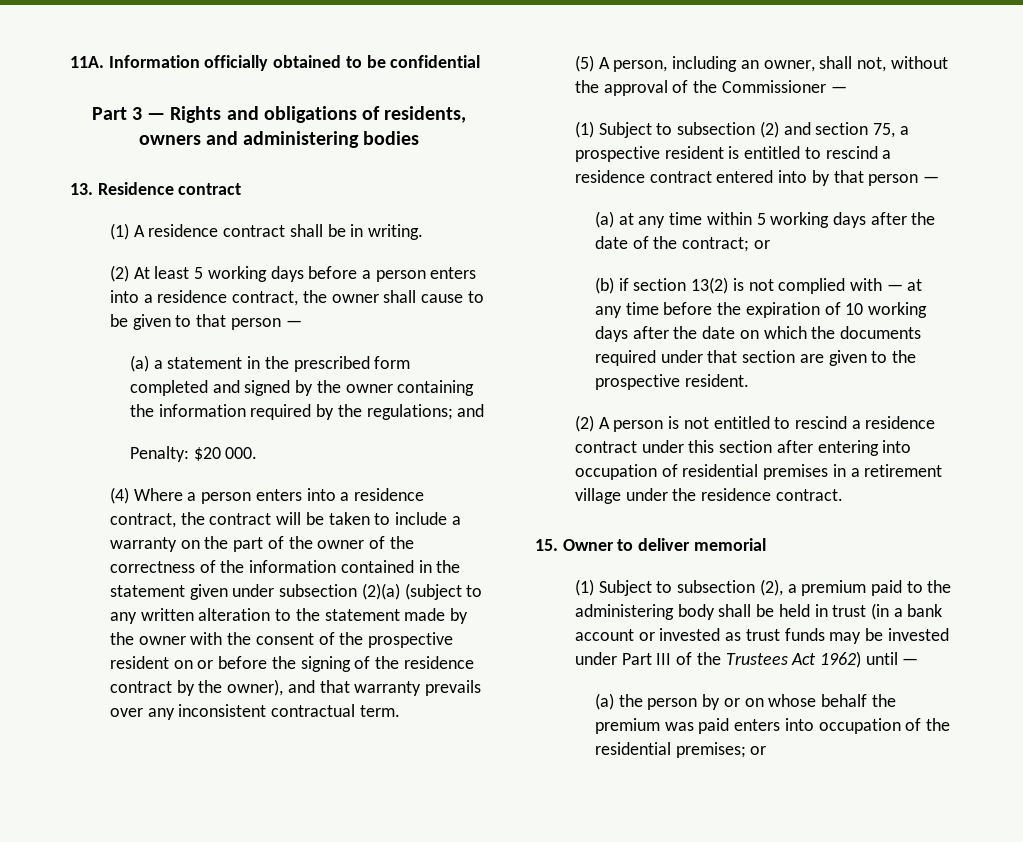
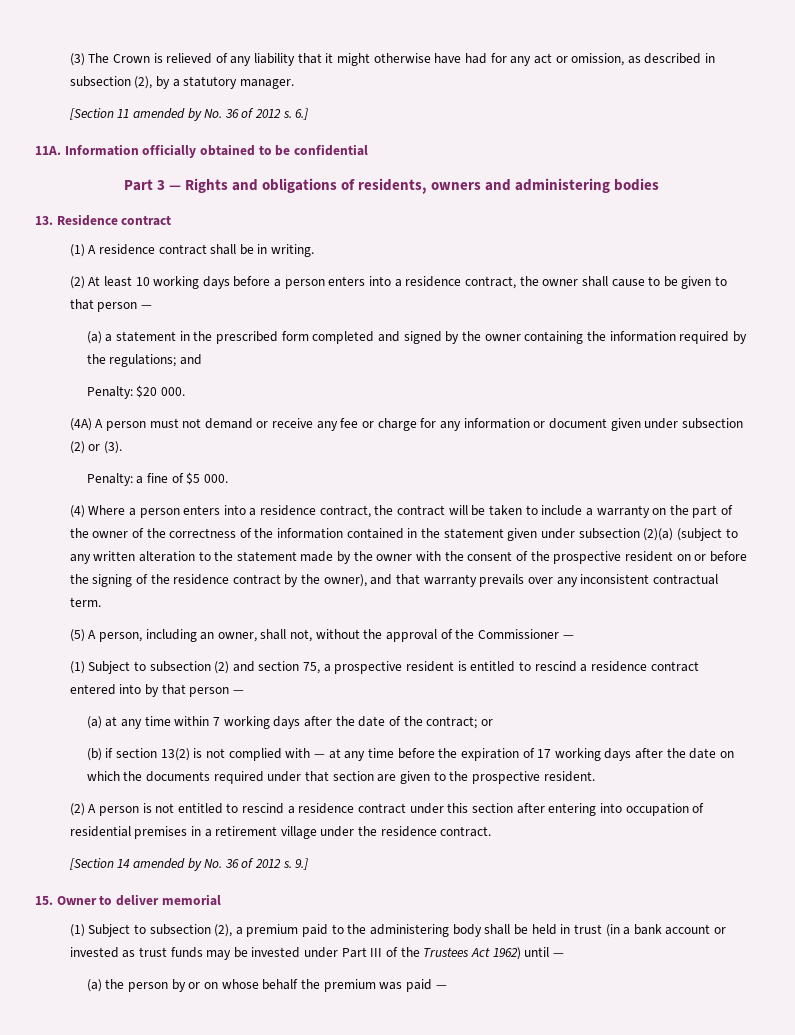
(70, 62) none -> [69,53,716,66] [69,76,294,89] [69,108,309,121] (3) The Crown is relieved of any liability that it might otherwise have had for any act or omission, as described in subsection (2), by a statutory manager. // [Section 11 amended by No. 36 of 2012 s. 6.] //
[194,267,204,279] 5 -> [135,277,150,286] 10
(258, 453) none -> [69,418,743,431] [69,441,122,454] [86,472,229,486] // (4A) A person must not demand or receive any fee or charge for any information or document given under subsection (2) or (3). // Penalty: a fine of $5 000.
[756,213,766,225] 5 -> [213,717,221,726] 7
[845,303,864,315] 10 -> [537,749,552,758] 17
(843, 495) none -> [69,858,309,871] // [Section 14 amended by No. 36 of 2012 s. 9.]
[734,718,950,734] [594,742,767,758] enters into occupation of the residential premises; or -> [435,985,447,989] —

